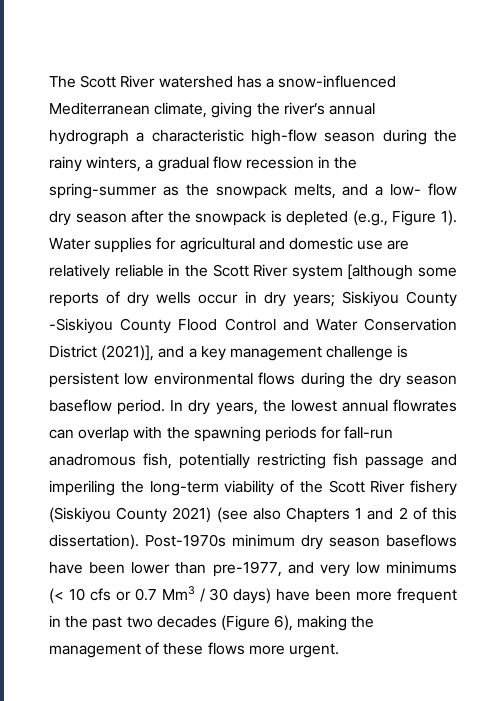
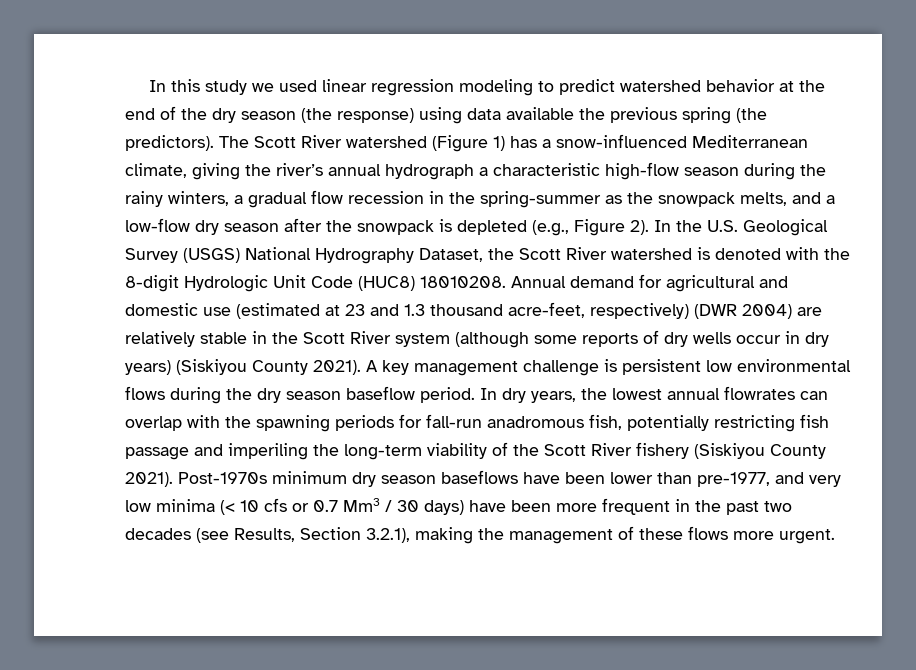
(49, 82) none -> [149,79,826,96] [125,106,767,124] [125,135,214,151] In this study we used linear regression modeling to predict watershed behavior at the end of the dry season (the response) using data available the previous spring (the predictors).
(233, 82) none -> [432,135,505,152] (Figure 1)
[390,183,457,196] low- flow -> [125,218,190,232] low-flow
[440,210,457,226] [49,237,153,253] 1). Water supplies -> [630,219,828,236] [125,247,850,264] [125,275,634,292] 2). In the U.S. Geological Survey (USGS) National Hydrography Dataset, the Scott River watershed is denoted with the 8-digit Hydrologic Unit Code (HUC8) 18010208. Annual demand
(384, 245) none -> [236,302,792,319] (estimated at 23 and 1.3 thousand acre-feet, respectively) (DWR 2004)
[114,264,164,277] reliable -> [200,332,247,344] stable
[347,264,414,280] [although -> [455,332,529,348] (although
[292,291,457,307] [49,318,457,334] [49,345,197,361] years; Siskiyou County -Siskiyou County Flood Control and Water Conservation District (2021)], and a -> [125,359,378,375] years) (Siskiyou County 2021). A
[172,507,457,523] [49,534,139,550] 2021) (see also Chapters 1 and 2 of this dissertation). -> [125,472,173,487] 2021).
[386,561,457,574] minimums -> [156,499,215,512] minima
[220,615,294,631] (Figure 6), -> [196,527,410,543] (see Results, Section 3.2.1),

